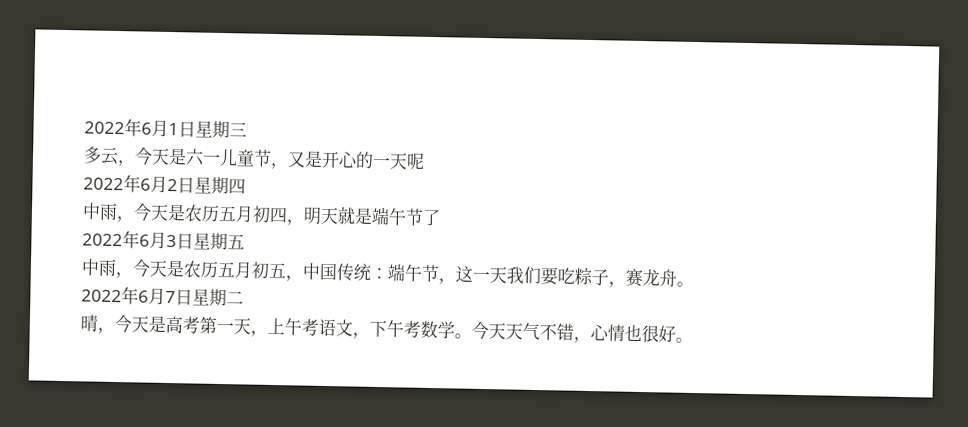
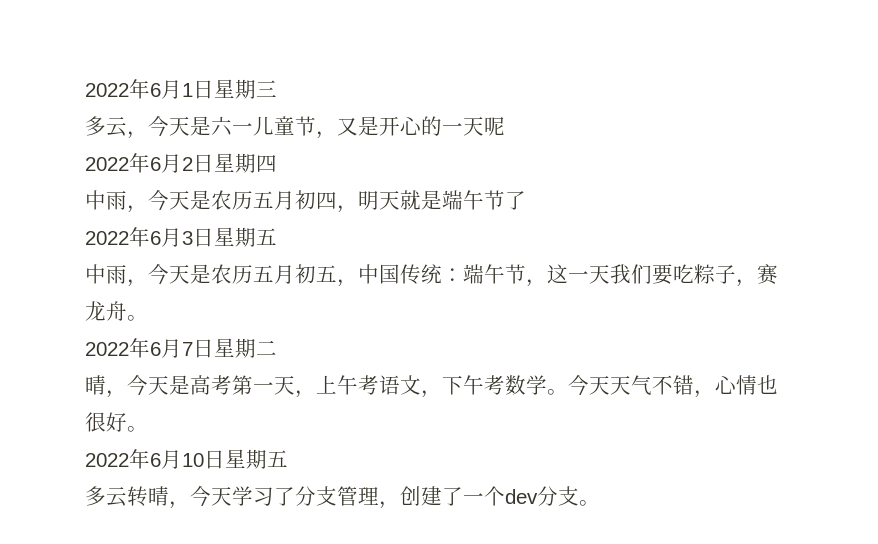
(693, 340) none -> [85,449,288,469] [85,486,600,509] // 2022年6月10日星期五 // 多云转晴，今天学习了分支管理，创建了一个dev分支。

